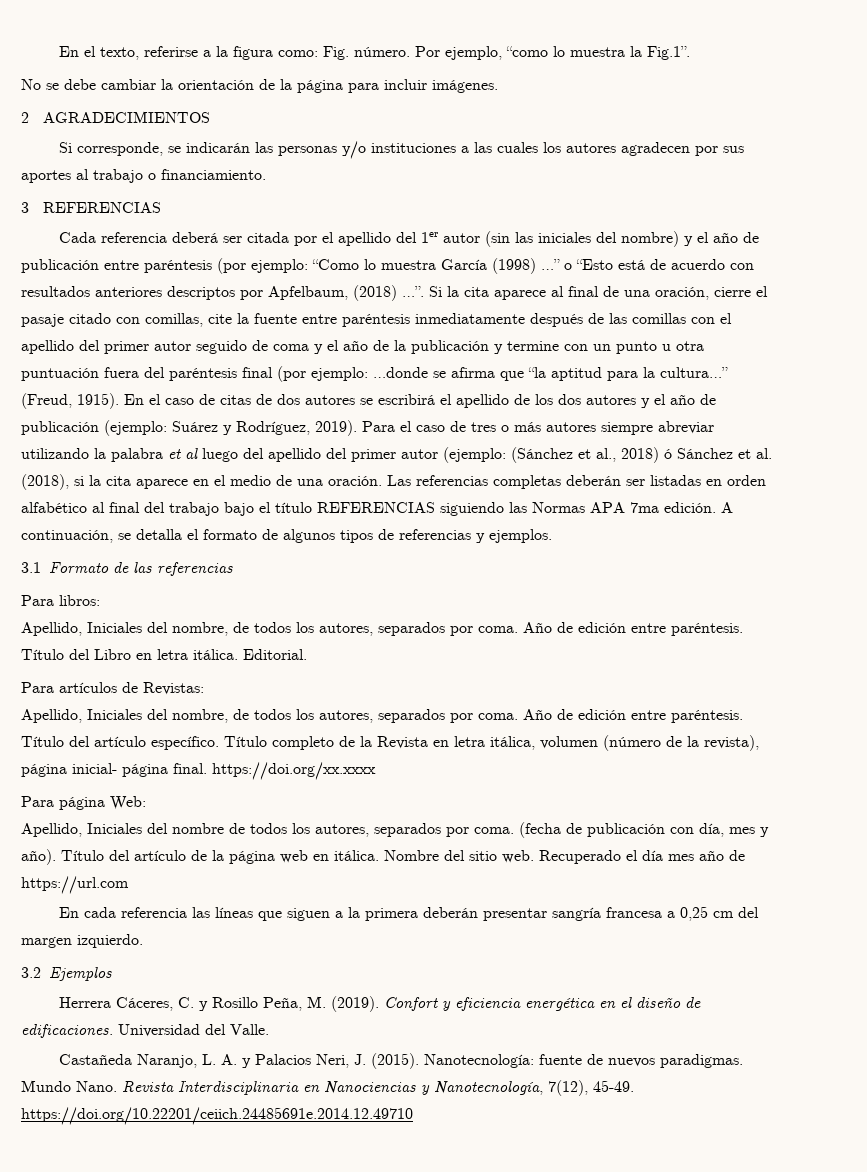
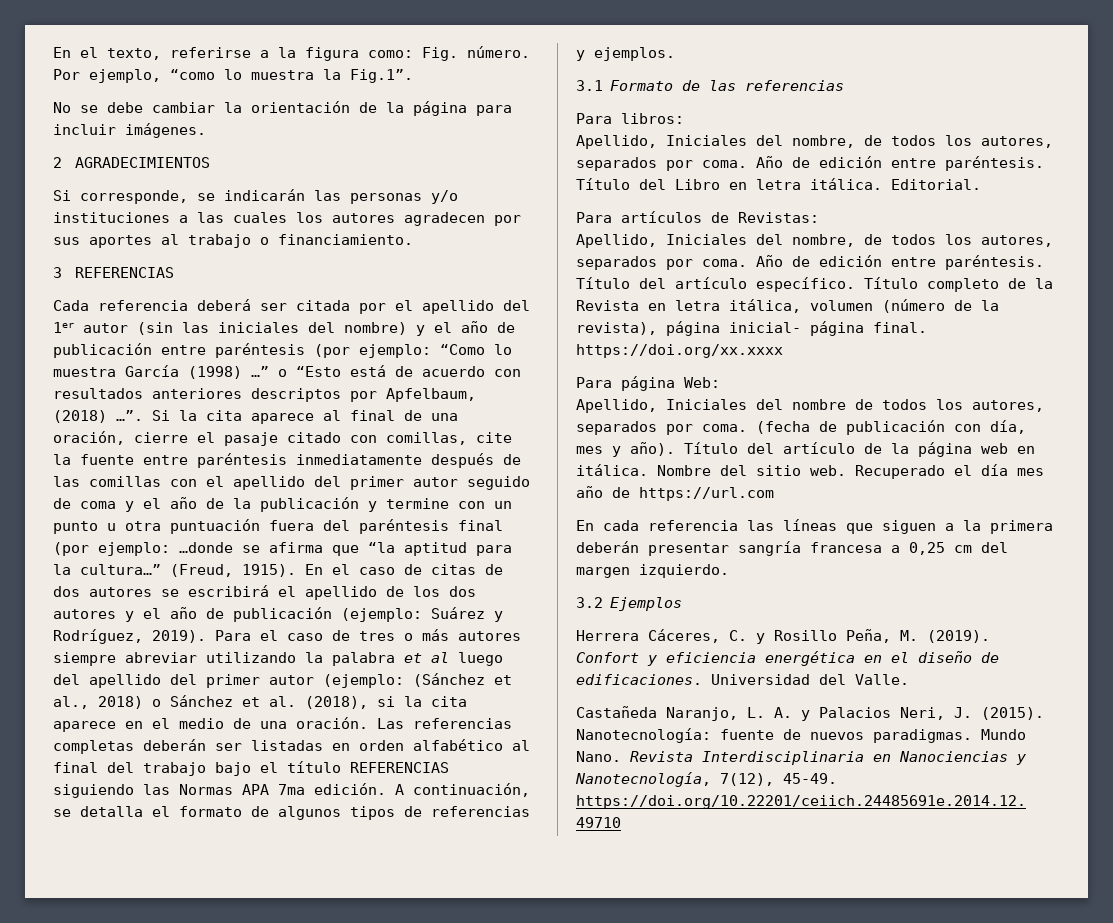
[664,449,672,459] ó -> [152,699,161,707] o

